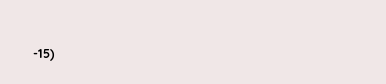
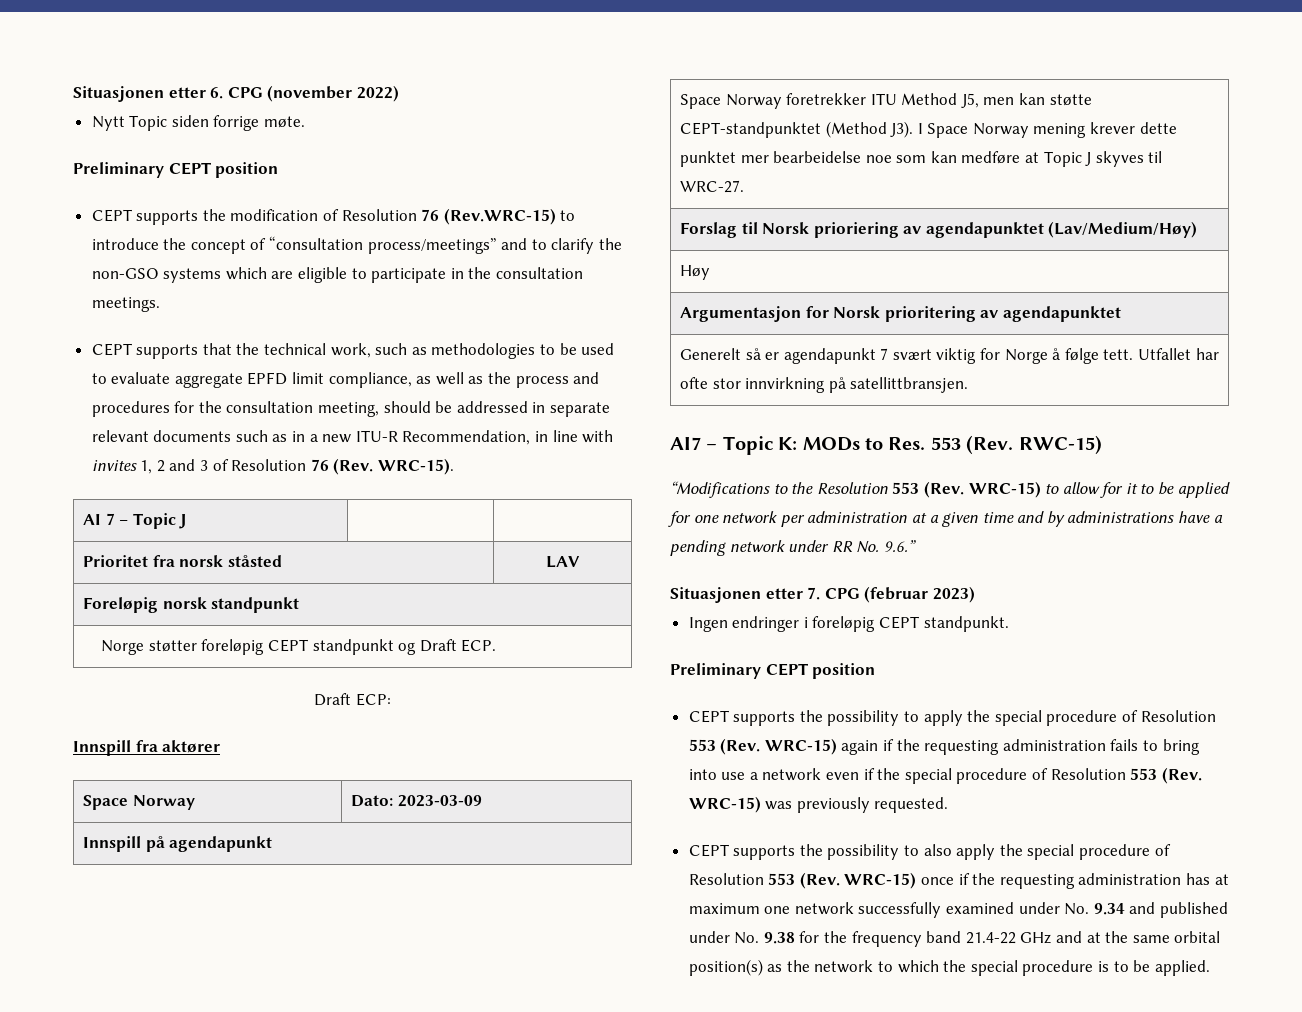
[33,49,55,61] -15) -> [73,85,399,102] [91,115,306,131] [73,162,279,178] [91,208,576,225] [91,236,623,254] [91,267,584,283] [91,297,160,312] [91,343,615,359] [91,372,600,388] [91,401,611,417] [91,430,614,445] [91,458,455,475] [82,513,187,529] [82,555,282,567] [546,556,580,568] [82,597,300,613] [101,639,497,655] [314,693,391,706] [73,740,221,756] [82,795,195,810] [350,795,482,807] [82,836,273,852] [679,93,1092,109] [679,121,1177,138] [679,151,1163,167] [679,180,744,193] [679,221,1198,238] [679,265,710,280] [679,306,1121,322] [679,348,1219,364] [679,377,969,393] [670,435,1102,455] [670,481,1230,498] [668,511,1223,527] [670,540,916,556] [670,586,975,603] [688,616,1009,632] [670,663,876,679] [688,710,1216,726] [688,738,1200,755] [688,767,1202,784] [688,796,949,813] [688,844,1171,860] [688,872,1229,889] [688,902,1229,918] [688,931,1221,947] [688,959,1210,976] Situasjonen etter 6. CPG (november 2022) // Nytt Topic siden forrige møte. // Preliminary CEPT position // CEPT supports the modification of Resolution 76 (Rev.WRC-15) to introduce the concept of “consultation process/meetings” and to clarify the non-GSO systems which are eligible to participate in the consultation meetings. // CEPT supports that the technical work, such as methodologies to be used to evaluate aggregate EPFD limit compliance, as well as the process and procedures for the consultation meeting, should be addressed in separate relevant documents such as in a new ITU-R Recommendation, in line with invites 1, 2 and 3 of Resolution 76 (Rev. WRC-15). // AI 7 – Topic J | | // Prioritet fra norsk ståsted | LAV // Foreløpig norsk standpunkt // Norge støtter foreløpig CEPT standpunkt og Draft ECP. // Draft ECP: // Innspill fra aktører // Space Norway | Dato: 2023-03-09 // Innspill på agendapunkt // Space Norway foretrekker ITU Method J5, men kan støtte CEPT-standpunktet (Method J3). I Space Norway mening krever dette punktet mer bearbeidelse noe som kan medføre at Topic J skyves til WRC-27. // Forslag til Norsk prioriering av agendapunktet (Lav/Medium/Høy) // Høy // Argumentasjon for Norsk prioritering av agendapunktet // Generelt så er agendapunkt 7 svært viktig for Norge å følge tett. Utfallet har ofte stor innvirkning på satellittbransjen. // AI7 – Topic K: MODs to Res. 553 (Rev. RWC-15) // “Modifications to the Resolution 553 (Rev. WRC-15) to allow for it to be applied for one network per administration at a given time and by administrations have a pending network under RR No. 9.6.” // Situasjonen etter 7. CPG (februar 2023) // Ingen endringer i foreløpig CEPT standpunkt. // Preliminary CEPT position // CEPT supports the possibility to apply the special procedure of Resolution 553 (Rev. WRC-15) again if the requesting administration fails to bring into use a network even if the special procedure of Resolution 553 (Rev. WRC-15) was previously requested. // CEPT supports the possibility to also apply the special procedure of Resolution 553 (Rev. WRC-15) once if the requesting administration has at maximum one network successfully examined under No. 9.34 and published under No. 9.38 for the frequency band 21.4-22 GHz and at the same orbital position(s) as the network to which the special procedure is to be applied.

